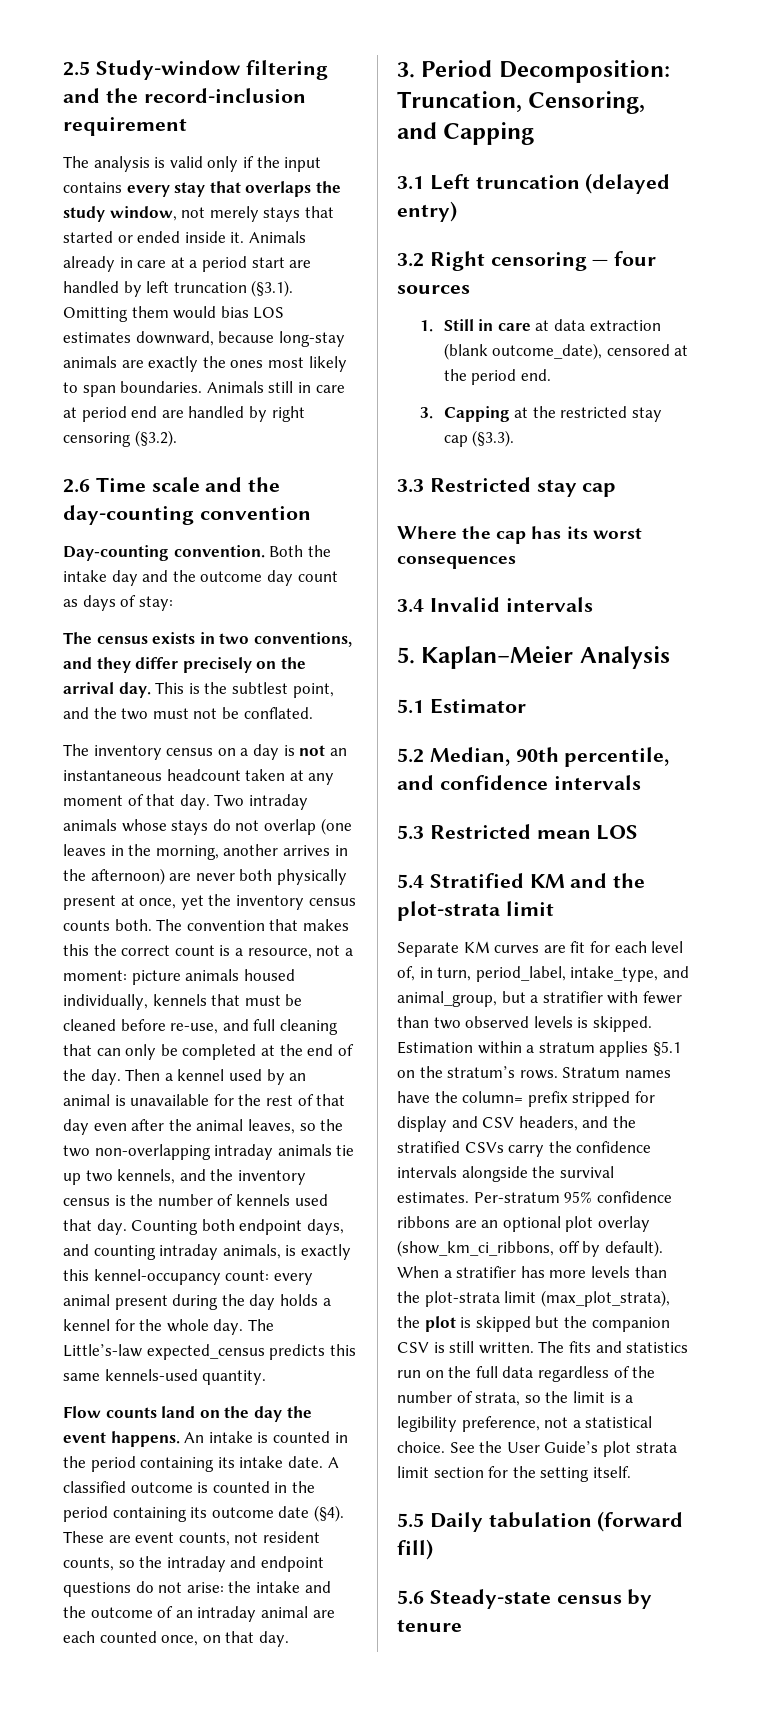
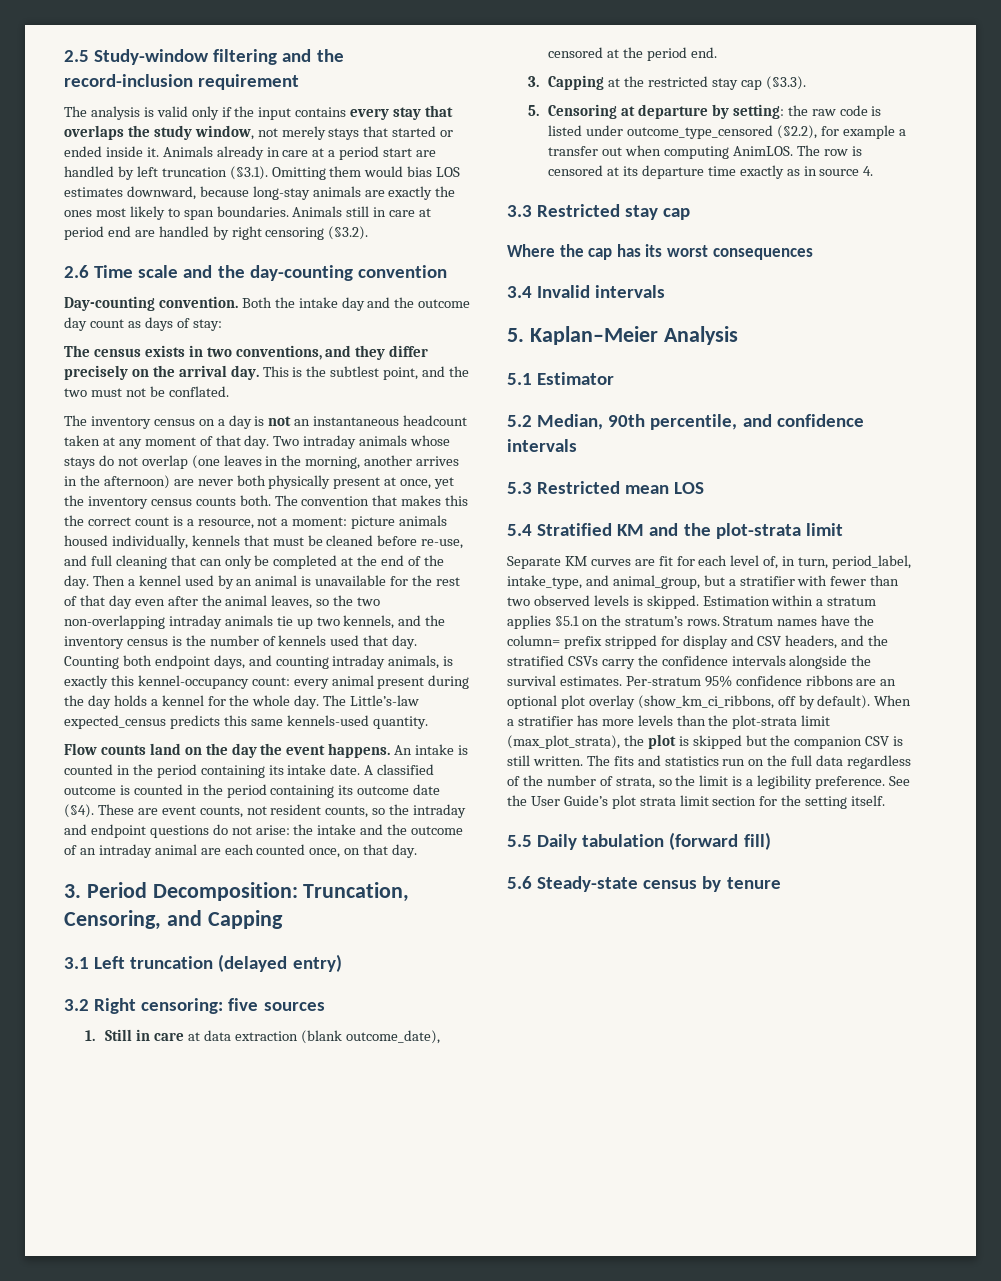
[490,251,657,271] censoring — four -> [141,998,259,1014] censoring: five
(515, 438) none -> [527,104,882,119] [548,125,906,139] [548,145,862,159] [548,165,874,179] // 5. Censoring at departure by setting: the raw code is listed under outcome_type_censored (§2.2), for example a transfer out when computing AnimLOS. The row is censored at its departure time exactly as in source 4.
[461,1416,653,1432] [397,1441,445,1453] preference, not a statistical choice. -> [815,776,886,789] preference.

